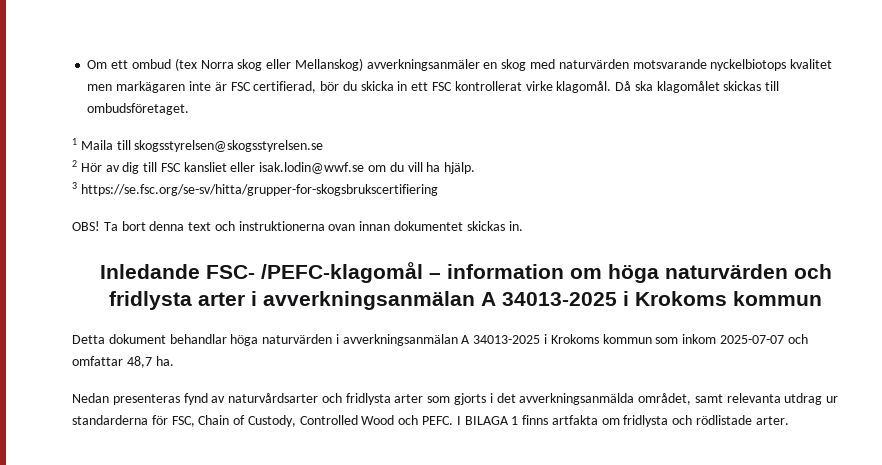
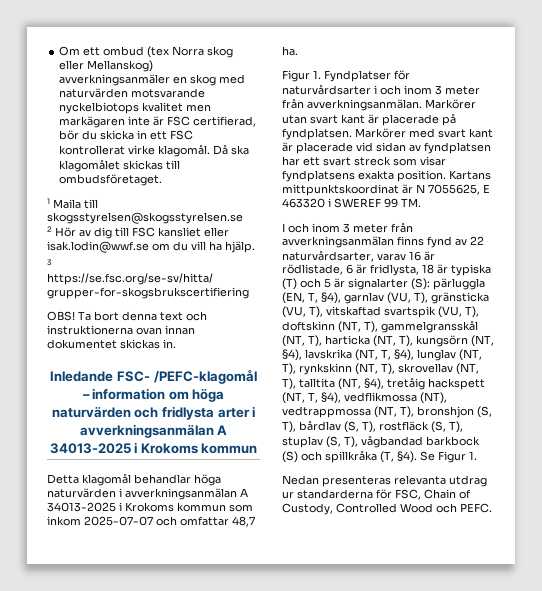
[108,334,166,344] dokument -> [82,473,131,486] klagomål
[72,393,723,405] Nedan presenteras fynd av naturvårdsarter och fridlysta arter som gjorts i det avverkningsanmälda området, samt -> [282,70,410,82] [282,84,480,95] [282,98,476,111] [282,113,456,126] [282,128,493,140] [282,142,491,154] [282,156,446,166] [282,170,491,182] [282,184,490,196] [282,198,421,208] [282,222,413,233] [282,236,484,248] [282,250,435,262] [282,264,491,276] [282,278,485,290] [282,292,489,304] [282,306,479,318] [282,320,478,333] [282,335,494,347] [282,349,482,361] [282,363,479,375] [282,377,485,390] [282,392,447,404] [282,406,492,418] [282,420,463,433] [282,435,480,448] [282,450,477,463] [282,475,391,487] Figur 1. Fyndplatser för naturvårdsarter i och inom 3 meter från avverkningsanmälan. Markörer utan svart kant är placerade på fyndplatsen. Markörer med svart kant är placerade vid sidan av fyndplatsen har ett svart streck som visar fyndplatsens exakta position. Kartans mittpunktskoordinat är N 7055625, E 463320 i SWEREF 99 TM. // I och inom 3 meter från avverkningsanmälan finns fynd av 22 naturvårdsarter, varav 16 är rödlistade, 6 är fridlysta, 18 är typiska (T) och 5 är signalarter (S): pärluggla (EN, T, §4), garnlav (VU, T), gränsticka (VU, T), vitskaftad svartspik (VU, T), doftskinn (NT, T), gammelgransskål (NT, T), harticka (NT, T), kungsörn (NT, §4), lavskrika (NT, T, §4), lunglav (NT, T), rynkskinn (NT, T), skrovellav (NT, T), talltita (NT, §4), tretåig hackspett (NT, T, §4), vedflikmossa (NT), vedtrappmossa (NT, T), bronshjon (S, T), bårdlav (S, T), rostfläck (S, T), stuplav (S, T), vågbandad barkbock (S) och spillkråka (T, §4). Se Figur 1. // Nedan presenteras
[456,415,789,427] I BILAGA 1 finns artfakta om fridlysta och rödlistade arter. -> (492, 508) none

